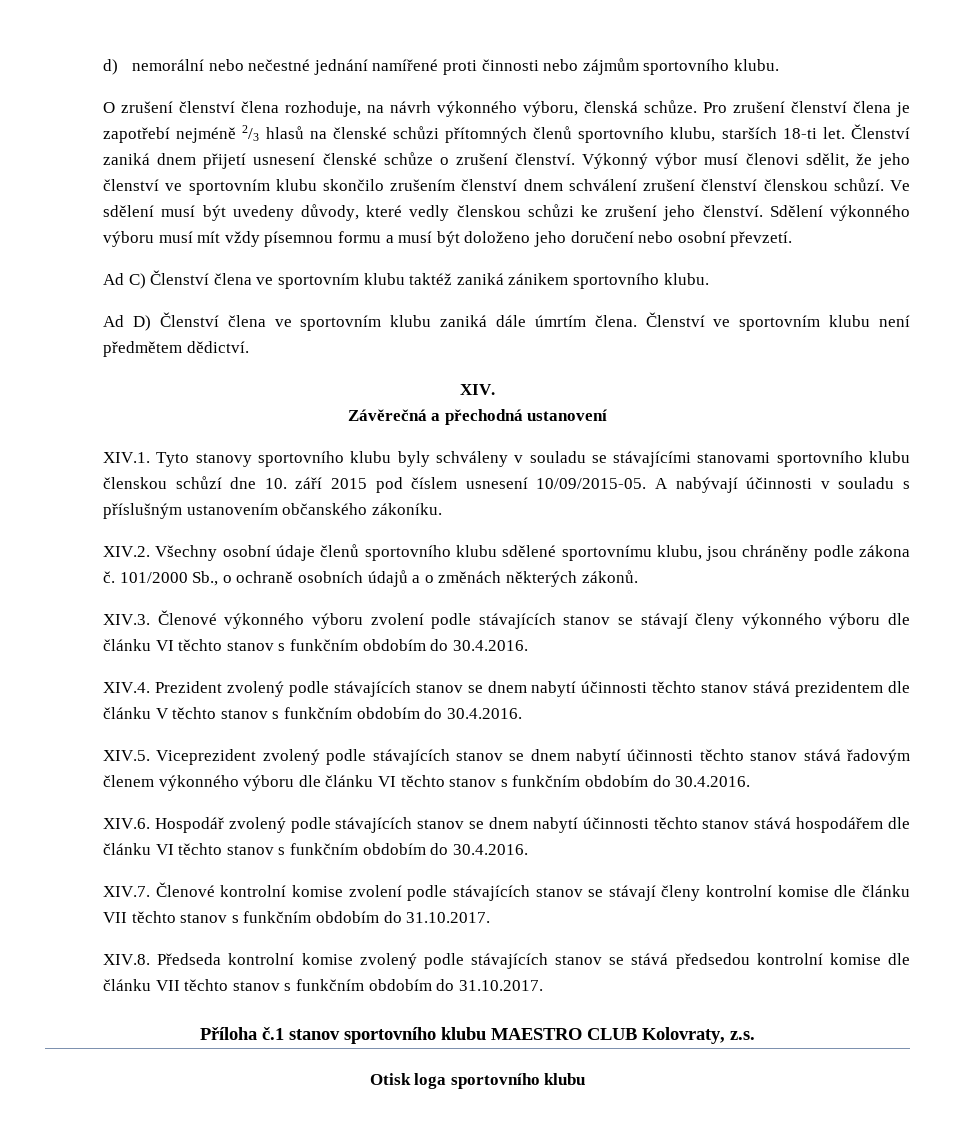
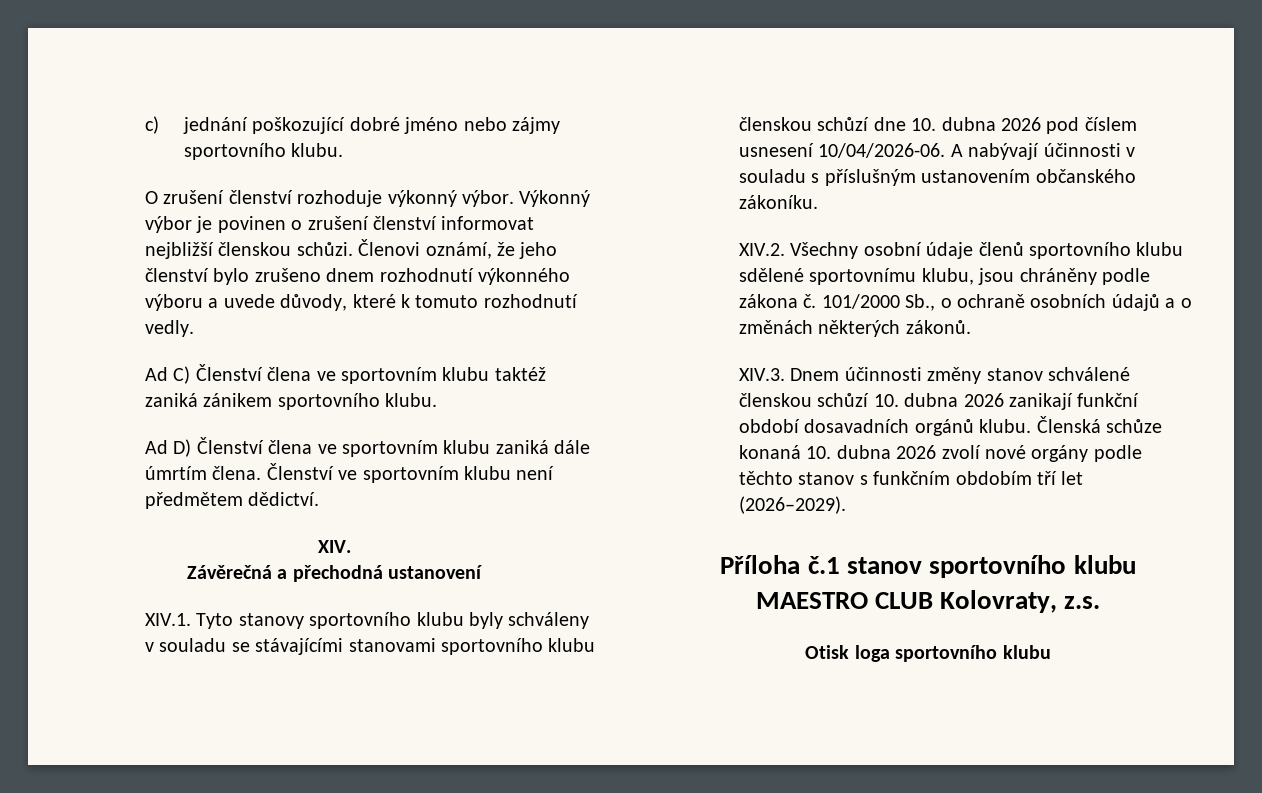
[103,58,639,75] d) nemorální nebo nečestné jednání namířené proti činnosti nebo zájmům -> [144,116,560,134] c) jednání poškozující dobré jméno nebo zájmy
[241,100,910,117] [103,124,911,143] [103,152,911,169] [103,178,910,195] [103,204,910,221] [103,231,793,247] člena rozhoduje, na návrh výkonného výboru, členská schůze. Pro zrušení členství člena je zapotřebí nejméně 2/3 hlasů na členské schůzi přítomných členů sportovního klubu, starších 18-ti let. Členství zaniká dnem přijetí usnesení členské schůze o zrušení členství. Výkonný výbor musí členovi sdělit, že jeho členství ve sportovním klubu skončilo zrušením členství dnem schválení zrušení členství členskou schůzí. Ve sdělení musí být uvedeny důvody, které vedly členskou schůzi ke zrušení jeho členství. Sdělení výkonného výboru musí mít vždy písemnou formu a musí být doloženo jeho doručení nebo osobní převzetí. -> [297,190,591,207] [144,216,535,233] [144,239,558,259] [144,268,570,285] [144,294,578,311] [144,320,194,337] rozhoduje výkonný výbor. Výkonný výbor je povinen o zrušení členství informovat nejbližší členskou schůzi. Členovi oznámí, že jeho členství bylo zrušeno dnem rozhodnutí výkonného výboru a uvede důvody, které k tomuto rozhodnutí vedly.
[295,477,368,489] září 2015 -> [941,117,1041,131] dubna 2026
[536,478,647,489] 10/09/2015-05. -> [818,143,946,158] 10/04/2026-06.
[157,610,910,629] [103,639,528,651] [103,681,910,697] [103,707,522,719] [103,749,911,765] [103,775,751,791] [103,817,910,833] [103,843,528,855] [103,882,911,901] [103,911,491,923] [103,953,910,969] [103,979,543,991] Členové výkonného výboru zvolení podle stávajících stanov se stávají členy výkonného výboru dle článku VI těchto stanov s funkčním obdobím do 30.4.2016. // XIV.4. Prezident zvolený podle stávajících stanov se dnem nabytí účinnosti těchto stanov stává prezidentem dle článku V těchto stanov s funkčním obdobím do 30.4.2016. // XIV.5. Viceprezident zvolený podle stávajících stanov se dnem nabytí účinnosti těchto stanov stává řadovým členem výkonného výboru dle článku VI těchto stanov s funkčním obdobím do 30.4.2016. // XIV.6. Hospodář zvolený podle stávajících stanov se dnem nabytí účinnosti těchto stanov stává hospodářem dle článku VI těchto stanov s funkčním obdobím do 30.4.2016. // XIV.7. Členové kontrolní komise zvolení podle stávajících stanov se stávají členy kontrolní komise dle článku VII těchto stanov s funkčním obdobím do 31.10.2017. // XIV.8. Předseda kontrolní komise zvolený podle stávajících stanov se stává předsedou kontrolní komise dle článku VII těchto stanov s funkčním obdobím do 31.10.2017. -> [790,367,1130,384] [738,393,1140,410] [738,416,1162,436] [738,445,1142,462] [738,471,1084,485] [738,496,846,514] Dnem účinnosti změny stanov schválené členskou schůzí 10. dubna 2026 zanikají funkční období dosavadních orgánů klubu. Členská schůze konaná 10. dubna 2026 zvolí nové orgány podle těchto stanov s funkčním obdobím tří let (2026–2029).

